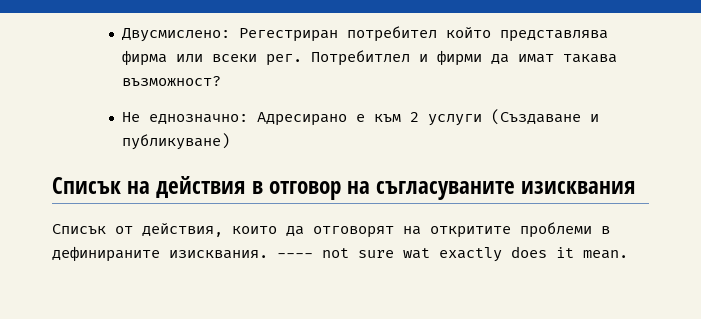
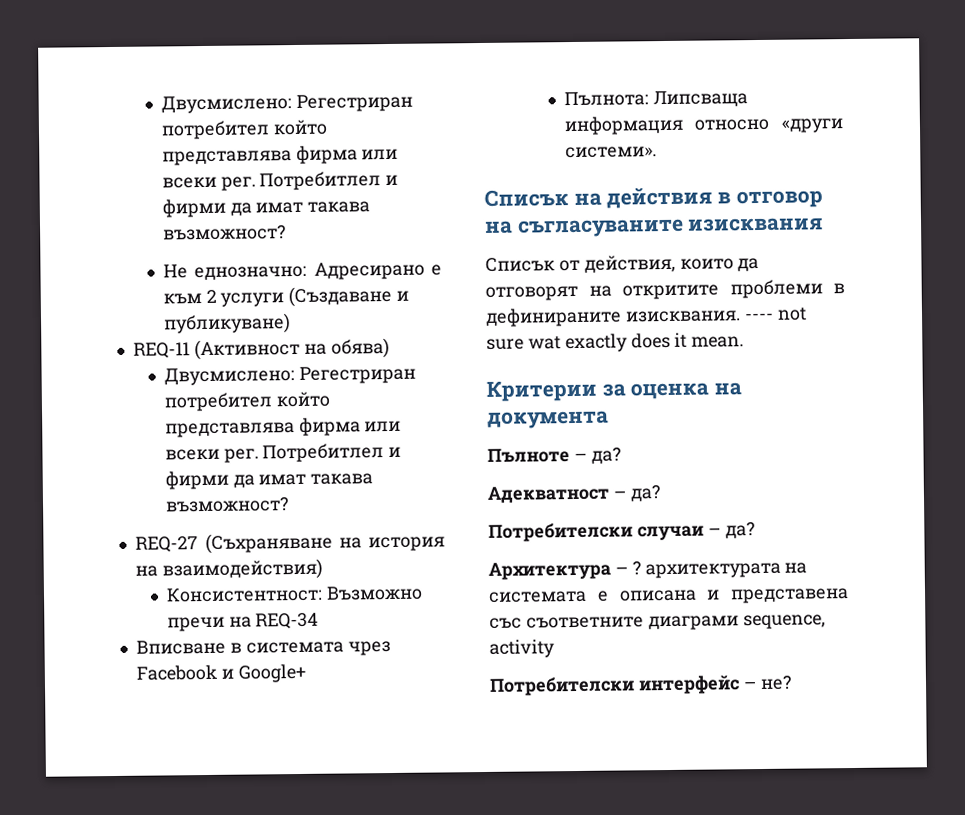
(231, 141) none -> [133,338,390,361] [163,365,416,386] [163,391,330,412] [164,417,402,438] [164,443,402,463] [164,470,374,490] [164,497,289,513] [135,532,445,555] [135,558,324,581] [165,585,423,603] [166,612,319,632] [136,639,391,656] [136,663,306,683] [563,90,748,108] [563,115,844,136] [564,146,657,159] // REQ-11 (Активност на обява) // Двусмислено: Регестриран потребител който представлява фирма или всеки рег. Потребитлел и фирми да имат такава възможност? // REQ-27 (Съхраняване на история на взаимодействия) // Консистентност: Възможно пречи на REQ-34 // Вписване в системата чрез Facebook и Google+ // Пълнота: Липсваща информация относно «други системи».
(628, 254) none -> [486,379,743,402] [487,410,609,429] [487,447,621,464] [487,485,661,503] [488,522,755,542] [488,561,808,580] [488,588,849,604] [489,614,826,631] [489,639,555,658] [489,675,792,696] // Критерии за оценка на документа // Пълноте – да? // Адекватност – да? // Потребителски случаи – да? // Архитектура – ? архитектурата на системата е описана и представена със съответните диаграми sequence, activity // Потребителски интерфейс – не?

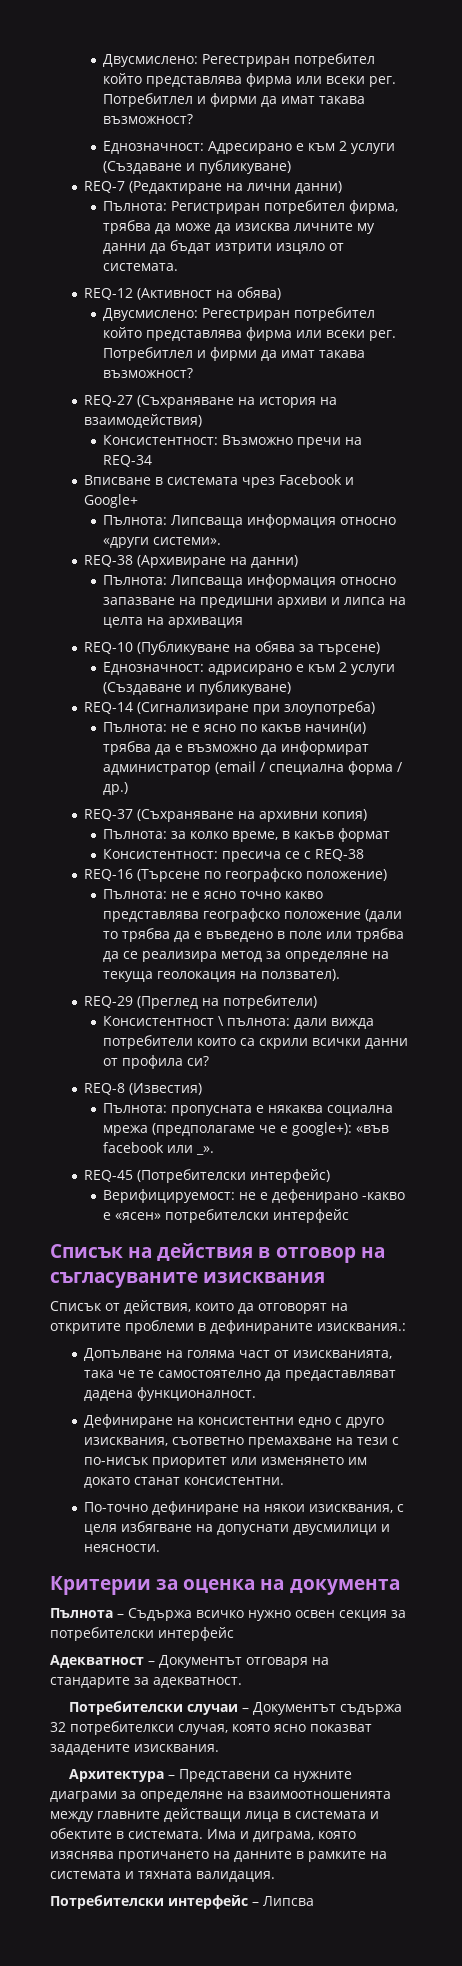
[162,264,308,281] Не еднозначно: -> [103,141,205,154] Еднозначност:
[133,342,191,359] REQ-11 -> [84,181,343,194] [103,200,399,214] [103,220,376,234] [103,240,345,254] [103,263,179,271] [84,288,134,300] REQ-7 (Редактиране на лични данни) // Пълнота: Регистриран потребител фирма, трябва да може да изисква личните му данни да бъдат изтрити изцяло от системата. // REQ-12
(657, 152) none -> [84,555,299,568] [103,574,397,588] [103,597,407,608] [103,617,244,628] [84,641,381,655] [103,662,396,675] [103,681,292,695] [84,701,376,715] [103,722,367,734] [103,741,370,755] [103,761,403,775] [103,782,129,795] [84,809,368,822] [103,828,391,842] [103,849,365,862] [84,868,388,882] [103,889,324,899] [103,908,403,922] [103,928,405,942] [103,951,390,962] [103,969,341,982] [84,995,318,1009] [103,1016,375,1029] [103,1035,409,1049] [103,1055,210,1069] [84,1083,203,1095] [103,1103,394,1116] [103,1122,390,1136] [103,1142,215,1155] [84,1169,331,1183] [103,1189,406,1203] [103,1209,350,1223] // REQ-38 (Архивиране на данни) // Пълнота: Липсваща информация относно запазване на предишни архиви и липса на целта на архивация // REQ-10 (Публикуване на обява за търсене) // Еднозначност: адрисирано е към 2 услуги (Създаване и публикуване) // REQ-14 (Сигнализиране при злоупотреба) // Пълнота: не е ясно по какъв начин(и) трябва да е възможно да информират администратор (email / специална форма / др.) // REQ-37 (Съхраняване на архивни копия) // Пълнота: за колко време, в какъв формат // Консистентност: пресича се с REQ-38 // REQ-16 (Търсене по географско положение) // Пълнота: не е ясно точно какво представлява географско положение (дали то трябва да е въведено в поле или трябва да се реализира метод за определяне на текуща геолокация на ползвател). // REQ-29 (Преглед на потребители) // Консистентност \ пълнота: дали вижда потребители които са скрили всички данни от профила си? // REQ-8 (Известия) // Пълнота: пропусната е някаква социална мрежа (предполагаме че е google+): «във facebook или _». // REQ-45 (Потребителски интерфейс) // Верифицируемост: не е дефенирано -какво е «ясен» потребителски интерфейс
[624,307,807,323] [486,332,745,353] изисквания. ---- not sure wat exactly does it mean. -> [317,1323,406,1331] [84,1348,393,1361] [84,1370,397,1381] [84,1387,257,1401] [84,1414,385,1428] [84,1437,400,1448] [84,1457,368,1468] [84,1477,285,1488] [84,1501,405,1515] [84,1521,391,1535] [84,1544,161,1552] изисквания.: // Допълване на голяма част от изискванията, така че те самостоятелно да предаставляват дадена функционалност. // Дефиниране на консистентни едно с друго изисквания, съответно премахване на тези с по-нисък приоритет или изменянето им докато станат консистентни. // По-точно дефиниране на някои изисквания, с целя избягване на допуснати двусмилици и неясности.
[487,447,621,464] [487,485,661,503] [488,522,755,542] [488,561,808,580] [488,588,849,604] [489,614,826,631] [489,639,555,658] Пълноте – да? // Адекватност – да? // Потребителски случаи – да? // Архитектура – ? архитектурата на системата е описана и представена със съответните диаграми sequence, activity -> [50,1608,406,1621] [50,1627,234,1641] [50,1655,329,1668] [50,1677,242,1688] [68,1701,402,1715] [50,1721,372,1735] [50,1744,219,1755] [68,1769,352,1782] [50,1791,391,1802] [50,1808,379,1822] [50,1828,356,1842] [50,1851,387,1862] [50,1871,275,1882] Пълнота – Съдържа всичко нужно освен секция за потребителски интерфейс // Адекватност – Документът отговаря на стандарите за адекватност. // Потребителски случаи – Документът съдържа 32 потребителкси случая, която ясно показват зададените изисквания. // Архитектура – Представени са нужните диаграми за определяне на взаимоотношенията между главните действащи лица в системата и обектите в системата. Има и диграма, която изяснява протичането на данните в рамките на системата и тяхната валидация.
[759,675,792,691] не? -> [263,1896,314,1907] Липсва

